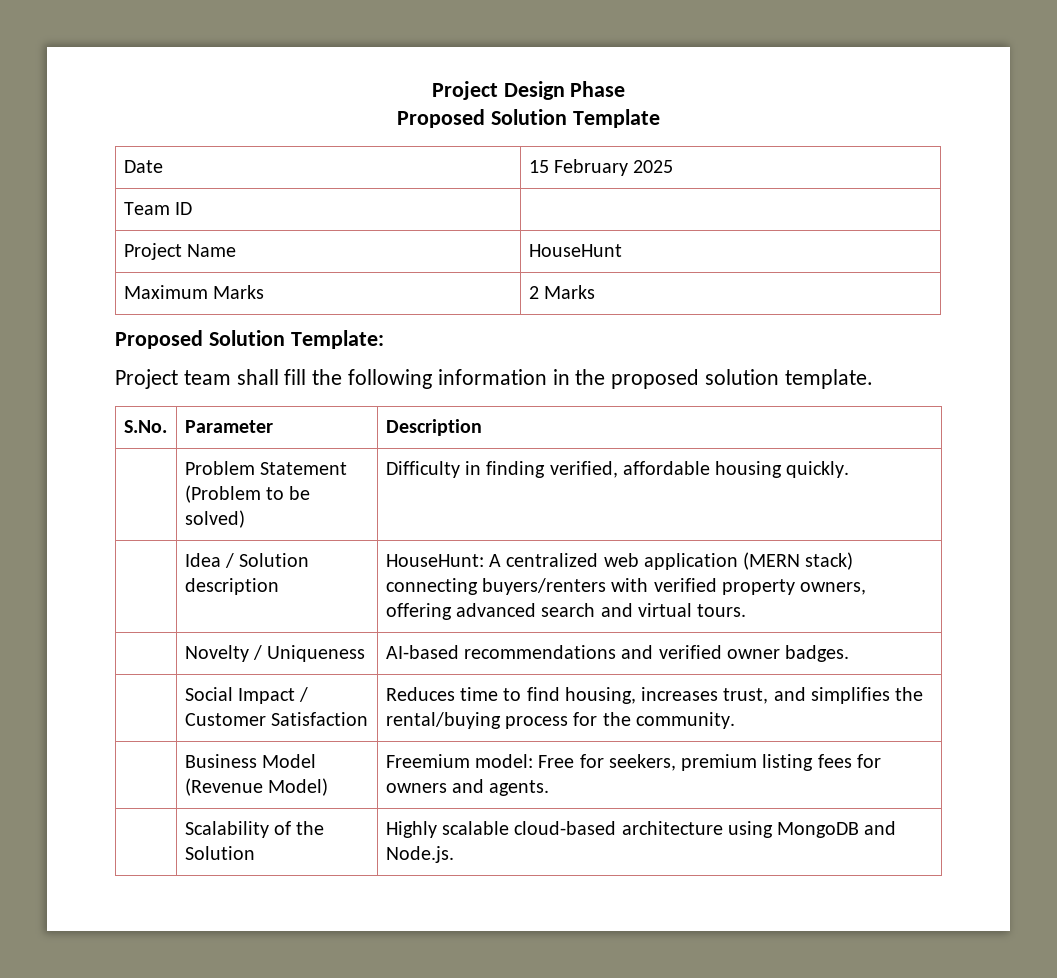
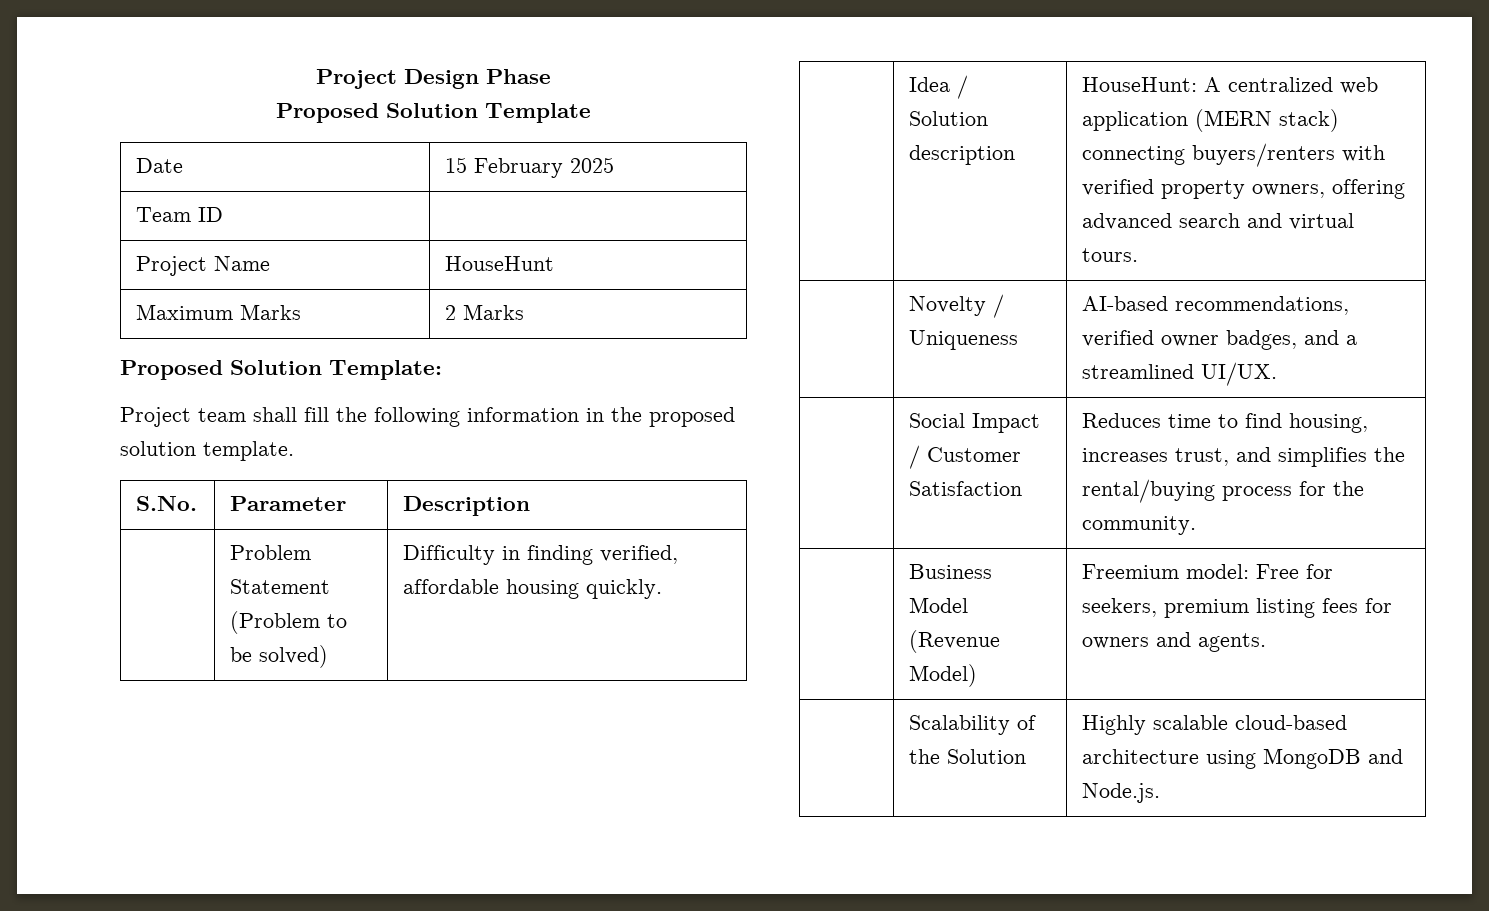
[463,645,850,662] recommendations and verified owner badges. -> [1175,296,1350,315] [1082,330,1358,350] [1082,362,1278,386] recommendations, verified owner badges, and a streamlined UI/UX.

